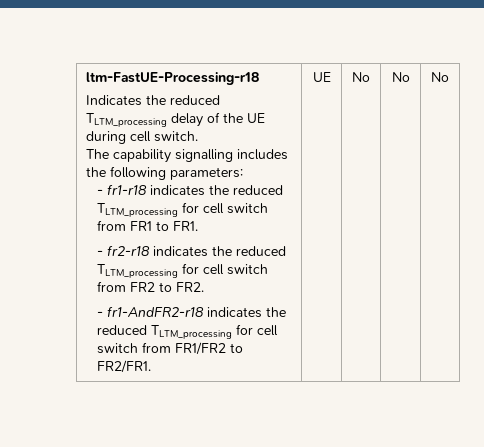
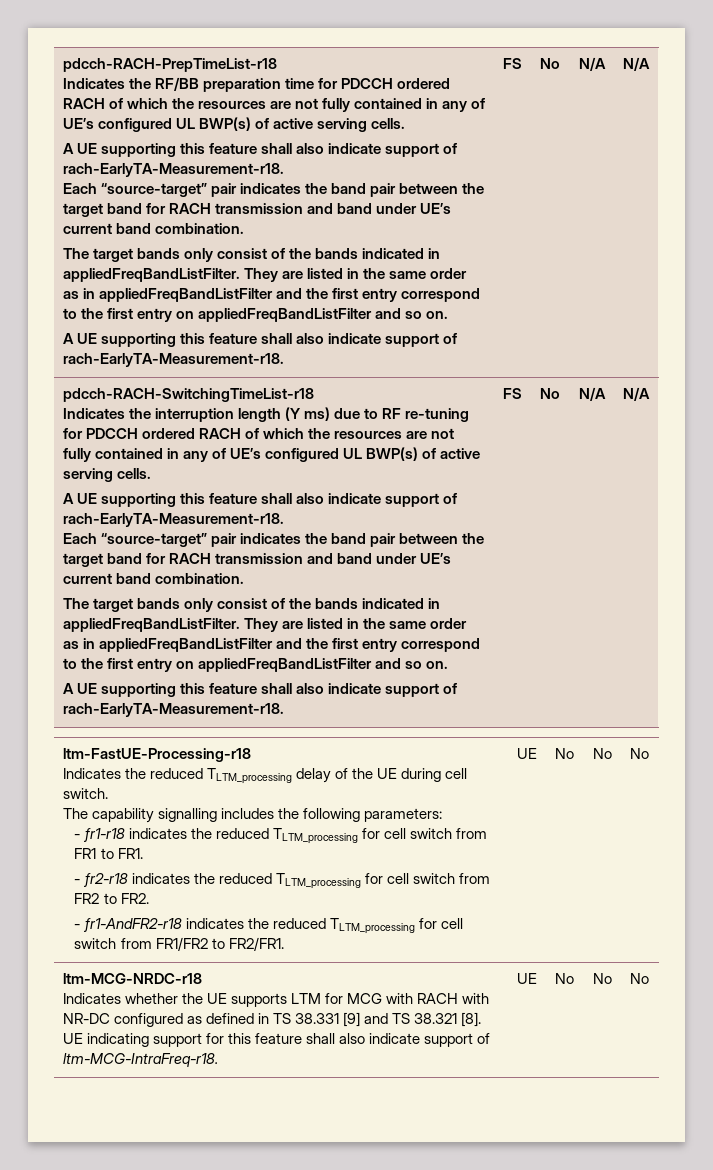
(86, 78) none -> [62,58,277,72] [62,77,451,92] [62,98,486,112] [62,117,406,132] [62,143,458,157] [62,163,284,177] [62,183,485,197] [62,203,452,217] [62,223,244,234] [62,248,441,262] [62,268,468,282] [62,288,481,302] [62,308,449,322] [62,333,458,347] [62,353,284,367] [502,58,522,69] [540,58,560,69] [578,57,606,71] [623,57,650,71] [62,388,314,402] [62,407,470,422] [62,428,455,439] [62,447,481,462] [62,468,151,482] [62,493,458,507] [62,513,284,527] [62,533,485,547] [62,553,452,567] [62,573,244,584] [62,598,441,612] [62,618,468,632] [62,638,481,652] [62,658,449,672] [62,683,458,697] [62,703,284,717] [502,388,522,399] [540,388,560,399] [578,387,606,401] [623,387,650,401] pdcch-RACH-PrepTimeList-r18 // Indicates the RF/BB preparation time for PDCCH ordered RACH of which the resources are not fully contained in any of UE’s configured UL BWP(s) of active serving cells. // A UE supporting this feature shall also indicate support of rach-EarlyTA-Measurement-r18. // Each “source-target” pair indicates the band pair between the target band for RACH transmission and band under UE’s current band combination. // The target bands only consist of the bands indicated in appliedFreqBandListFilter. They are listed in the same order as in appliedFreqBandListFilter and the first entry correspond to the first entry on appliedFreqBandListFilter and so on. // A UE supporting this feature shall also indicate support of rach-EarlyTA-Measurement-r18. | FS | No | N/A | N/A // pdcch-RACH-SwitchingTimeList-r18 // Indicates the interruption length (Y ms) due to RF re-tuning for PDCCH ordered RACH of which the resources are not fully contained in any of UE’s configured UL BWP(s) of active serving cells. // A UE supporting this feature shall also indicate support of rach-EarlyTA-Measurement-r18. // Each “source-target” pair indicates the band pair between the target band for RACH transmission and band under UE’s current band combination. // The target bands only consist of the bands indicated in appliedFreqBandListFilter. They are listed in the same order as in appliedFreqBandListFilter and the first entry correspond to the first entry on appliedFreqBandListFilter and so on. // A UE supporting this feature shall also indicate support of rach-EarlyTA-Measurement-r18. | FS | No | N/A | N/A //
(449, 77) none -> [62,973,202,984] [62,993,490,1007] [62,1012,482,1027] [62,1033,491,1047] [62,1053,218,1067] [516,973,537,984] [555,973,574,984] [592,973,612,984] [630,973,649,984] // ltm-MCG-NRDC-r18 // Indicates whether the UE supports LTM for MCG with RACH with NR-DC configured as defined in TS 38.331 [9] and TS 38.321 [8]. UE indicating support for this feature shall also indicate support of ltm-MCG-IntraFreq-r18. | UE | No | No | No

